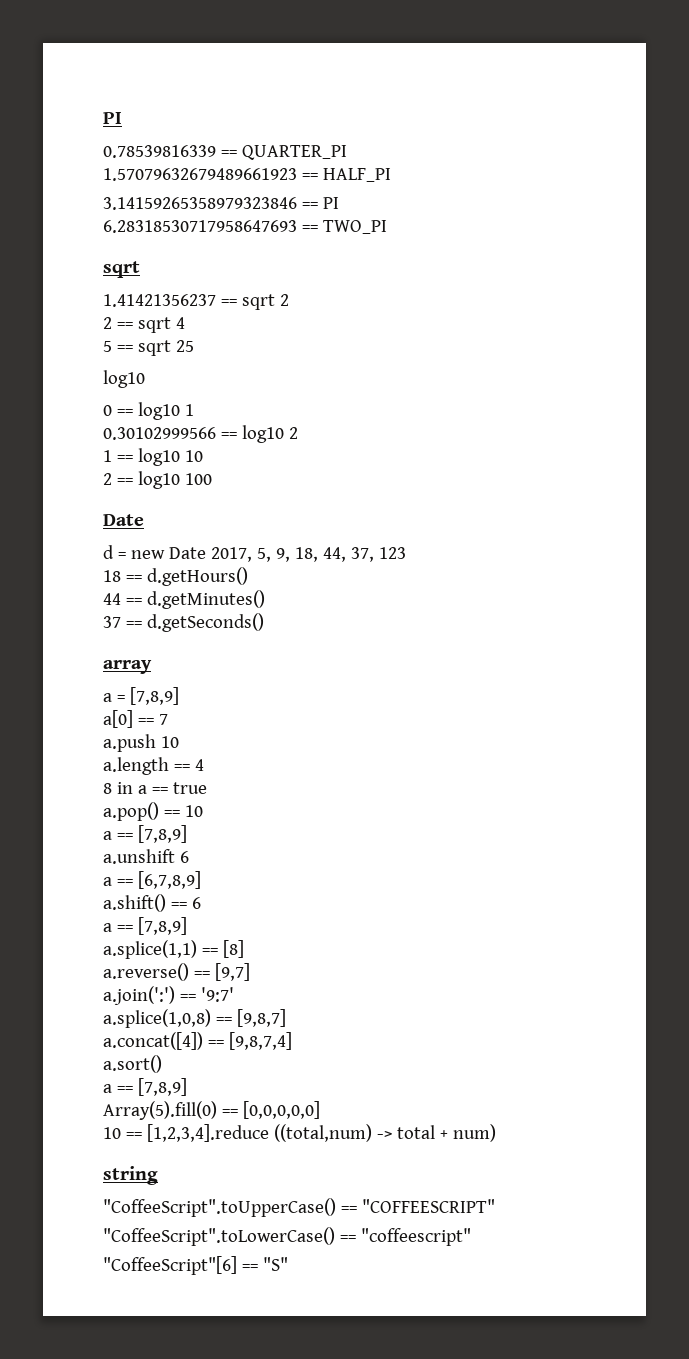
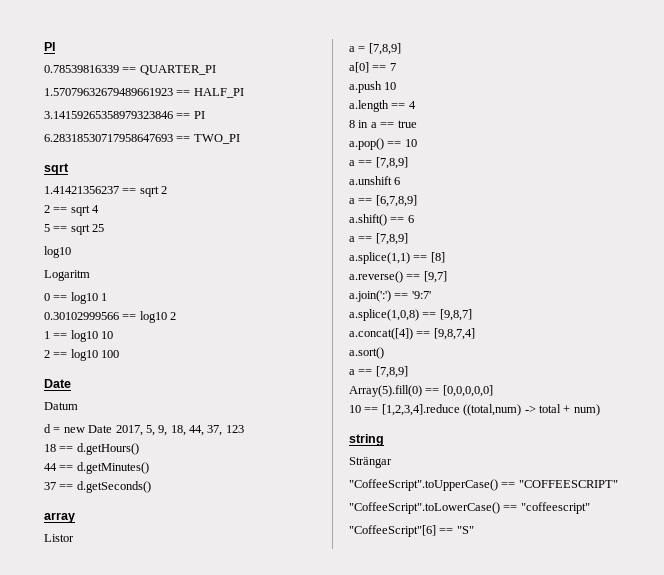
(145, 379) none -> [44,270,90,281] // Logaritm
(144, 520) none -> [44,402,78,410] // Datum
(152, 667) none -> [44,534,74,542] // Listor
(158, 1175) none -> [349,457,392,468] // Strängar

